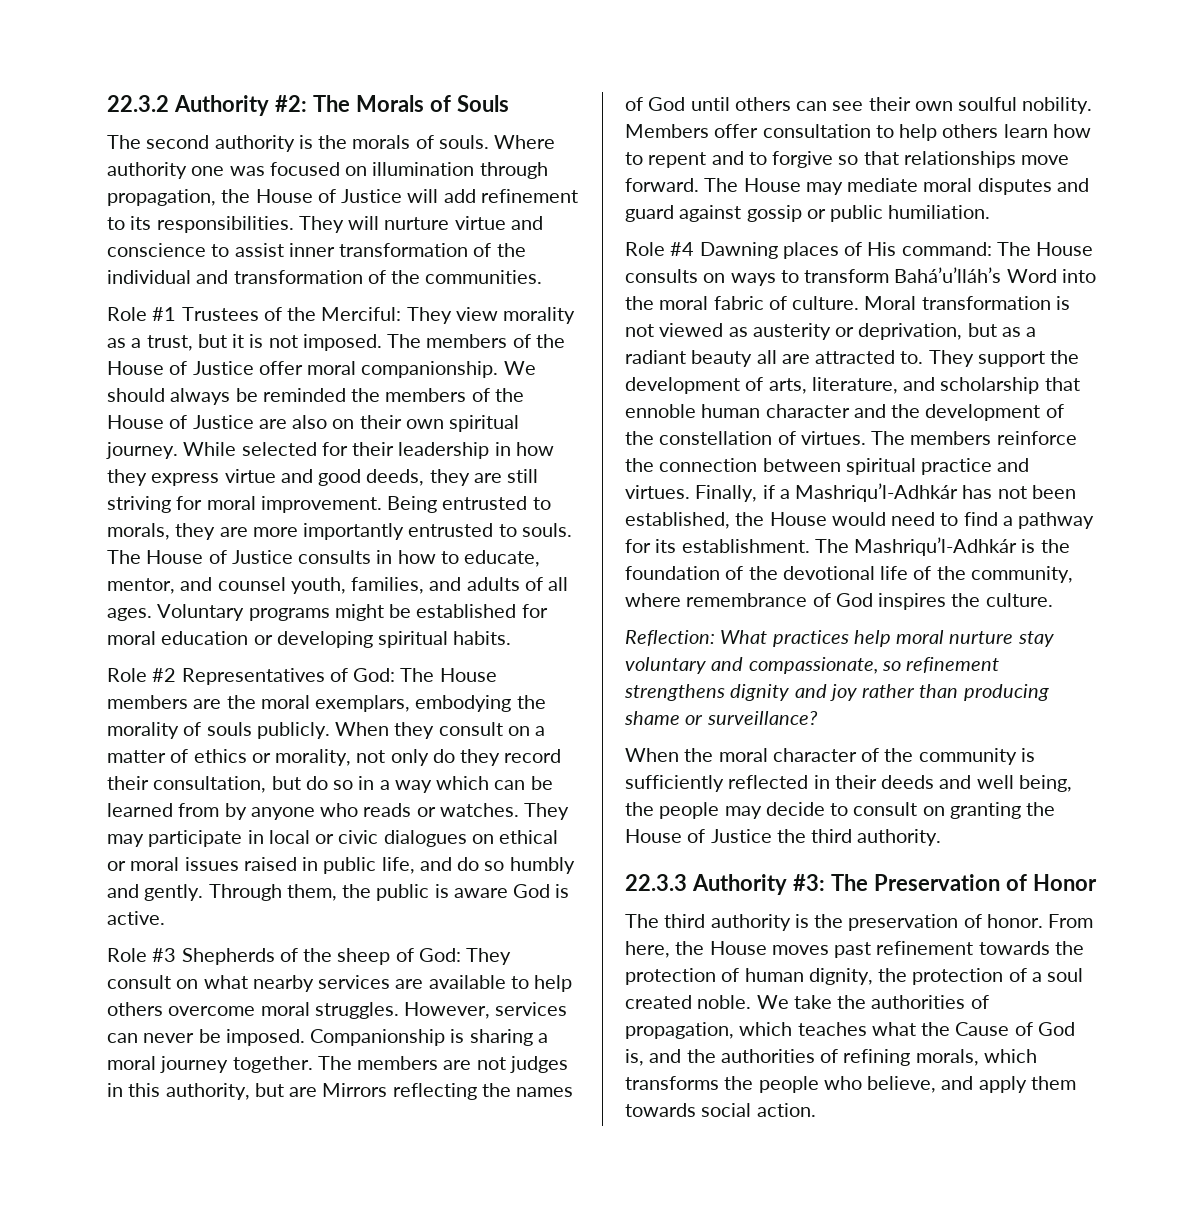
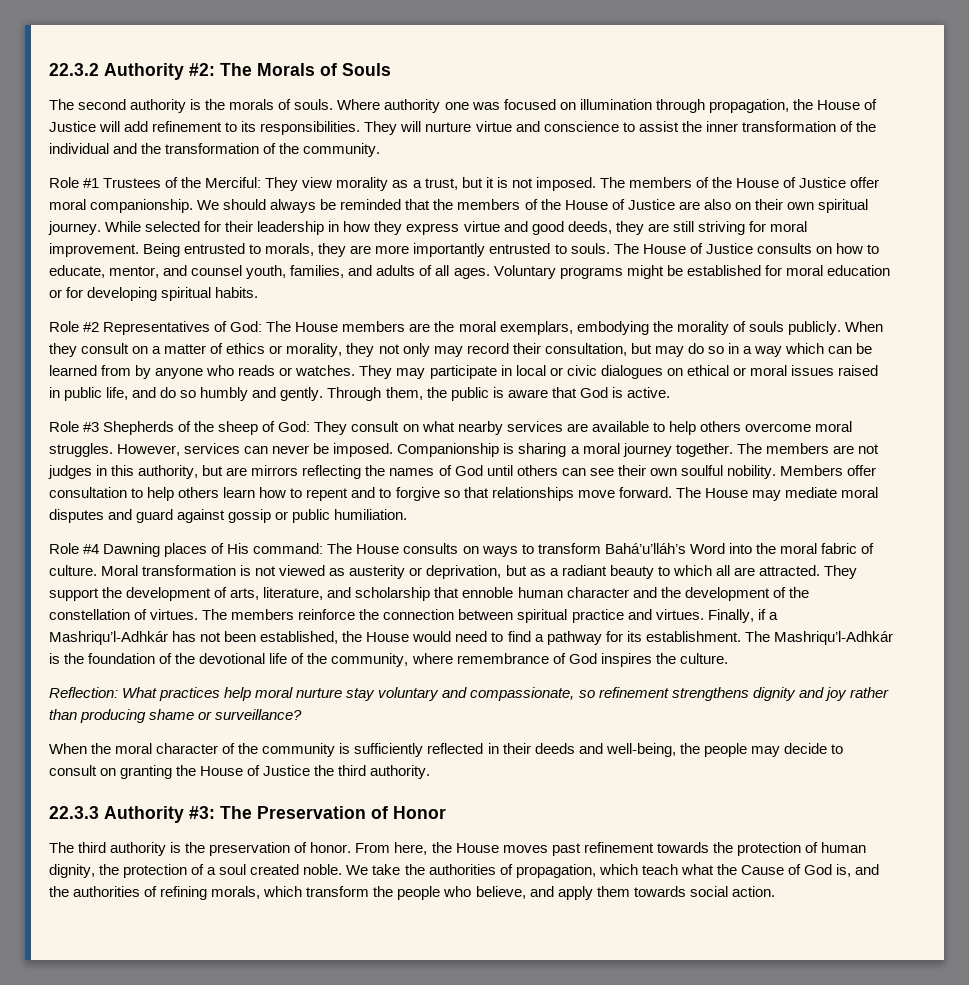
(284, 250) none -> [681,121,702,132] the
[233,270,543,284] transformation of the communities. -> [141,143,381,157] the transformation of the community.
(346, 395) none -> [405,199,431,210] that
[376,550,393,564] in -> [815,246,832,254] on
(273, 640) none -> [66,287,84,298] for
(352, 757) none -> [346,343,375,357] they
[432,749,501,766] do they -> [433,346,463,357] may
(301, 783) none -> [654,346,684,357] may
(508, 893) none -> [551,387,577,398] that
[322,1083,388,1097] Mirrors -> [251,465,299,476] mirrors
[756,350,924,364] all are attracted to. -> [657,565,820,576] to which all are attracted.
[976,775,1072,792] well being, -> [605,743,676,757] well-being,
[797,1022,867,1036] teaches -> [641,864,678,875] teach
[625,1076,719,1090] transforms -> [306,886,370,897] transform

